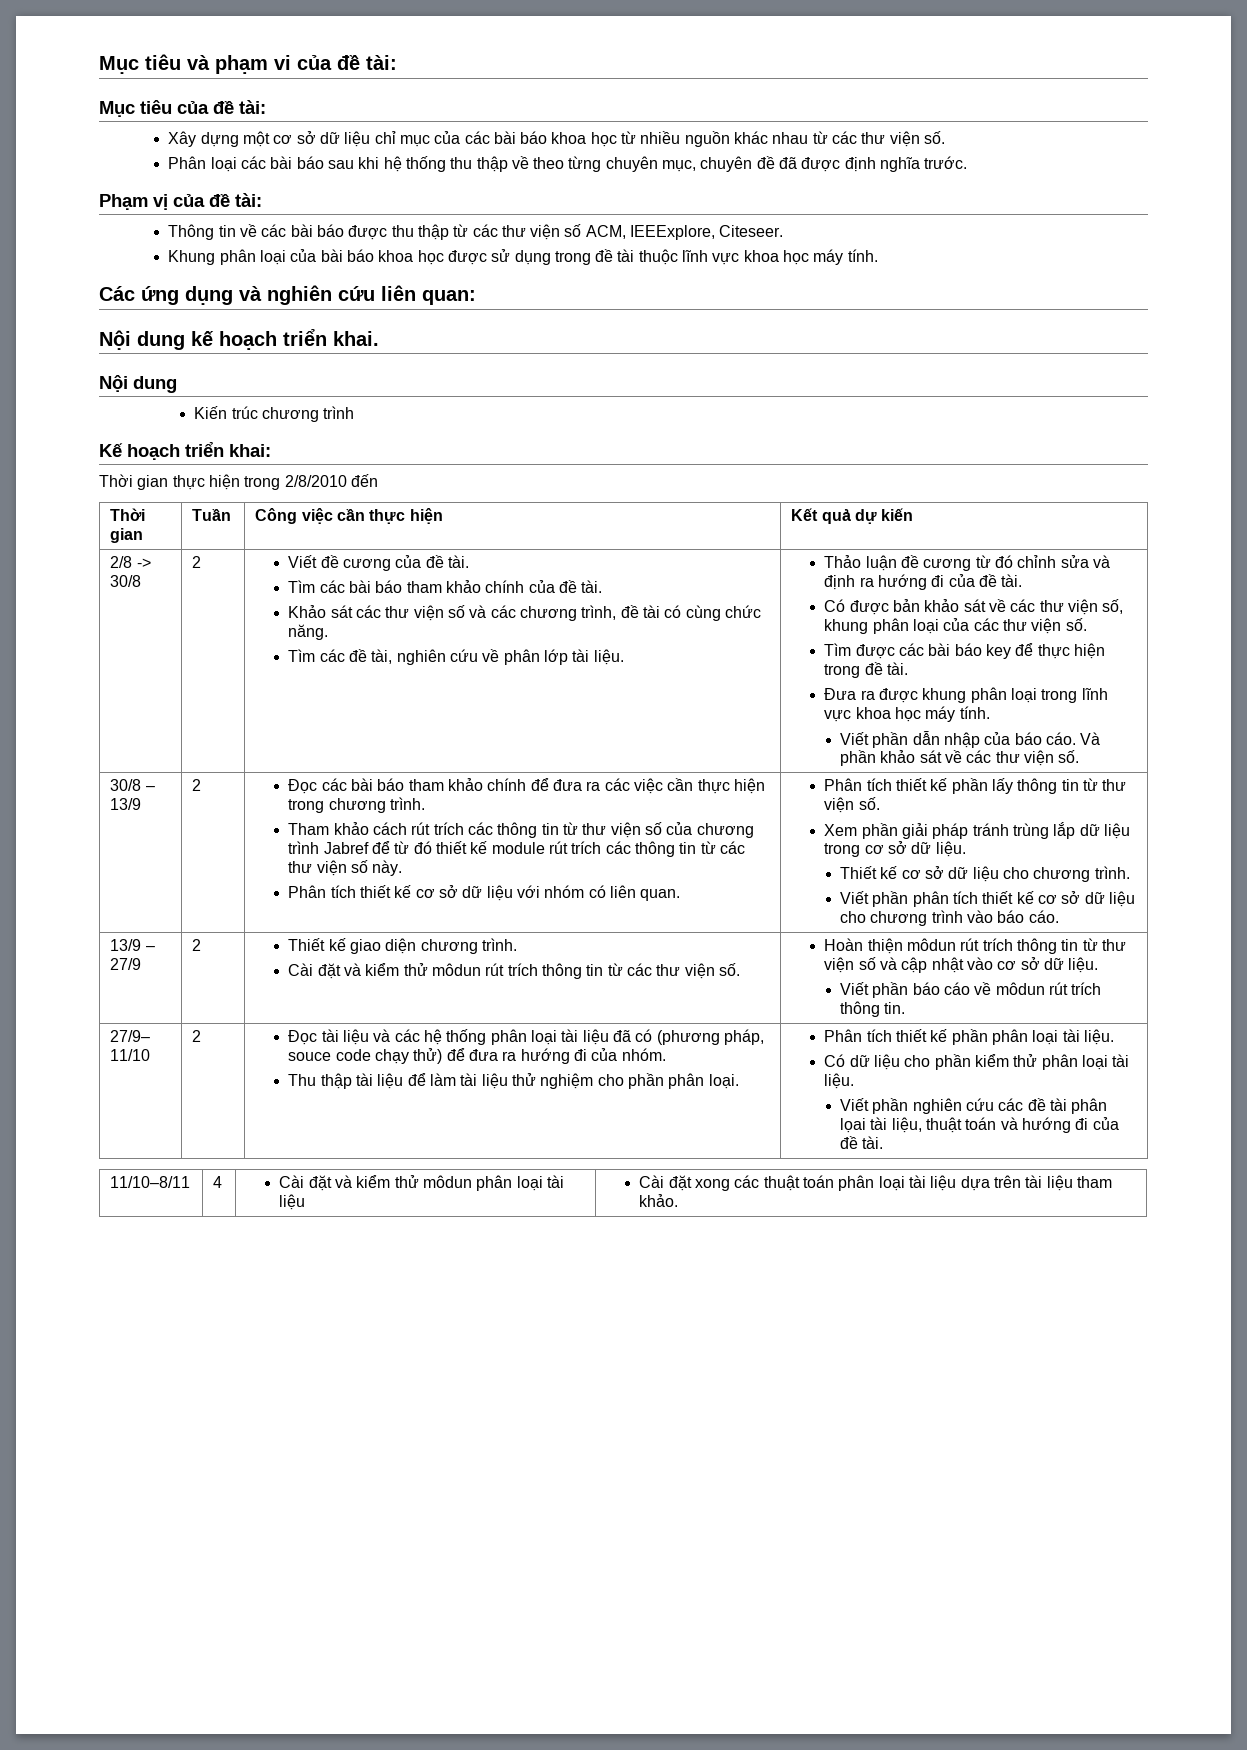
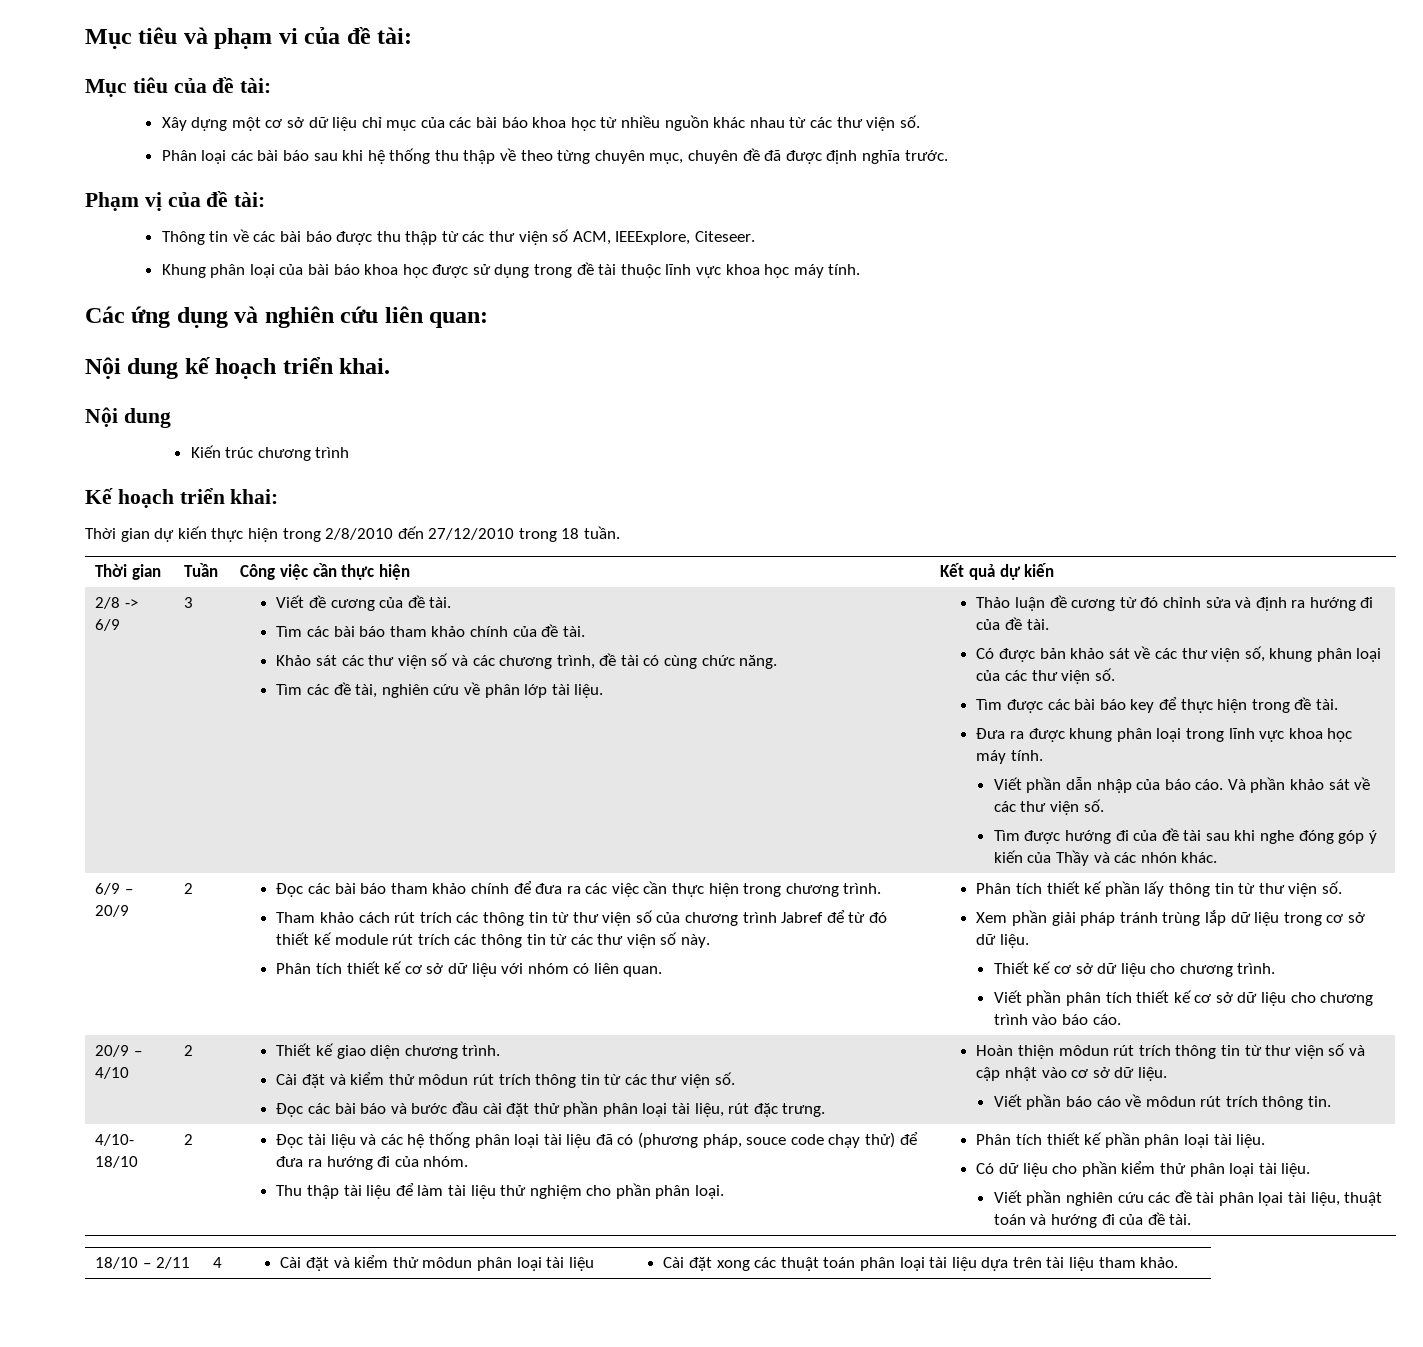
(169, 482) none -> [154,526,207,542] dự kiến
(378, 480) none -> [428,526,621,542] 27/12/2010 trong 18 tuần.
[110,575,142,587] [192,556,202,568] 30/8 | 2 -> [95,619,121,631] [184,597,194,608] 6/9 | 3
[110,779,155,791] [110,798,142,810] // 30/8 – 13/9 -> [993,828,1377,844] [993,850,1218,866] [95,883,133,895] [95,905,130,917] // Tìm được hướng đi của đề tài sau khi nghe đóng góp ý kiến của Thầy và các nhón khác. // 6/9 – 20/9
[110,939,155,951] [110,958,142,970] 13/9 – 27/9 -> [95,1045,142,1057] [95,1067,130,1079] 20/9 – 4/10
(740, 969) none -> [276,1101,826,1117] // Đọc các bài báo và bước đầu cài đặt thử phần phân loại tài liệu, rút đặc trưng.
[110,1030,151,1042] [110,1049,151,1061] 27/9– 11/10 -> [95,1134,135,1146] [95,1156,139,1168] 4/10- 18/10
[110,1176,191,1188] 11/10–8/11 -> [95,1257,190,1269] 18/10 – 2/11

